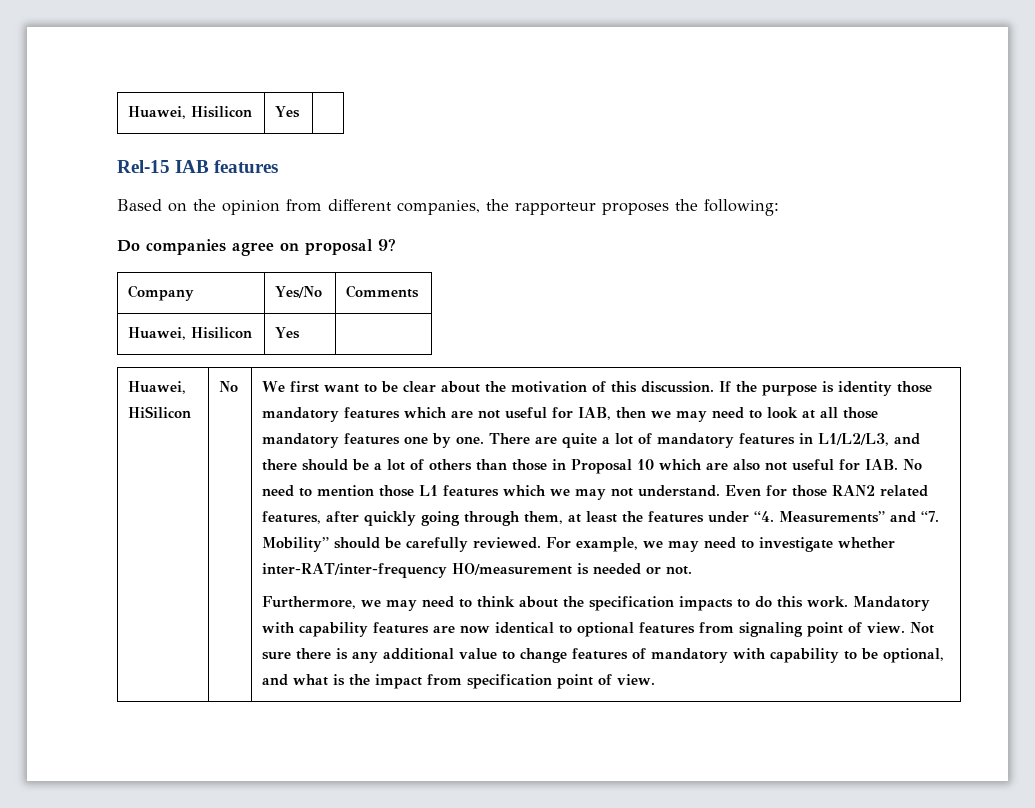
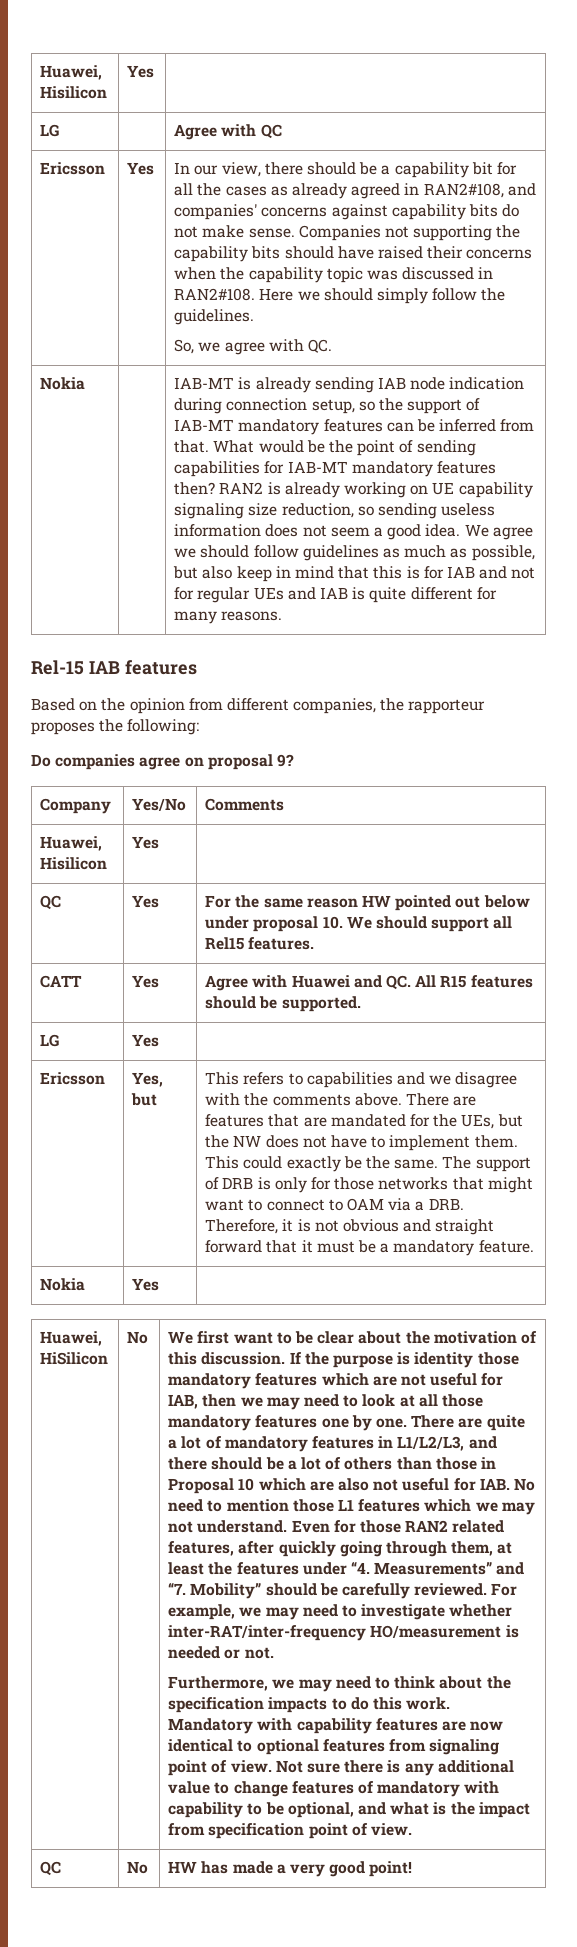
[128,106,253,119] [275,106,301,118] Huawei, Hisilicon | Yes | -> [40,65,103,80] [40,86,108,99] [127,65,155,78] [40,124,60,137] [174,124,282,140] [40,162,106,175] [127,162,155,175] [174,162,517,178] [174,183,536,199] [174,204,520,220] [174,225,521,241] [174,246,533,262] [174,267,494,283] [174,288,506,304] [174,309,255,325] [174,339,333,355] [40,377,86,390] [174,377,525,393] [174,398,481,414] [174,419,535,435] [174,440,476,456] [174,461,497,477] [174,482,533,498] [174,503,496,519] [174,524,533,540] [174,545,535,561] [173,566,536,582] [174,587,497,603] [174,611,283,624] Huawei, Hisilicon | Yes | // LG | | Agree with QC // Ericsson | Yes | In our view, there should be a capability bit for all the cases as already agreed in RAN2#108, and companies' concerns against capability bits do not make sense. Companies not supporting the capability bits should have raised their concerns when the capability topic was discussed in RAN2#108. Here we should simply follow the guidelines. // So, we agree with QC. // Nokia | | IAB-MT is already sending IAB node indication during connection setup, so the support of IAB-MT mandatory features can be inferred from that. What would be the point of sending capabilities for IAB-MT mandatory features then? RAN2 is already working on UE capability signaling size reduction, so sending useless information does not seem a good idea. We agree we should follow guidelines as much as possible, but also keep in mind that this is for IAB and not for regular UEs and IAB is quite different for many reasons.
(301, 333) none -> [40,895,62,910] [132,895,160,908] [205,895,530,911] [205,916,513,932] [205,937,315,950] [40,975,83,988] [132,975,160,988] [205,975,533,991] [205,996,361,1012] [40,1034,60,1047] [132,1034,160,1047] [40,1072,106,1085] [132,1072,164,1087] [131,1093,158,1106] [205,1072,518,1088] [205,1093,477,1106] [205,1114,523,1129] [205,1135,518,1151] [205,1156,531,1172] [205,1177,533,1193] [205,1198,464,1211] [205,1219,495,1235] [205,1240,534,1256] [40,1278,86,1291] [132,1278,160,1291] // QC | Yes | For the same reason HW pointed out below under proposal 10. We should support all Rel15 features. // CATT | Yes | Agree with Huawei and QC. All R15 features should be supported. // LG | Yes | // Ericsson | Yes, but | This refers to capabilities and we disagree with the comments above. There are features that are mandated for the UEs, but the NW does not have to implement them. This could exactly be the same. The support of DRB is only for those networks that might want to connect to OAM via a DRB. Therefore, it is not obvious and straight forward that it must be a mandatory feature. // Nokia | Yes |
(656, 679) none -> [40,1861,62,1876] [127,1861,149,1874] [168,1861,413,1877] // QC | No | HW has made a very good point!

